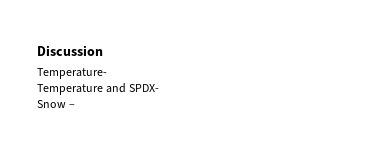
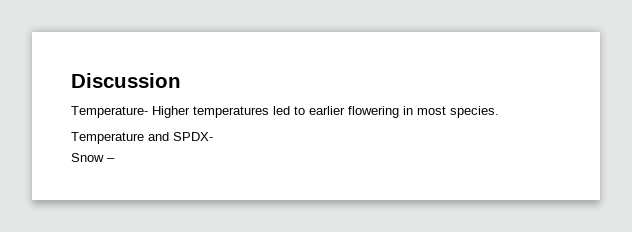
(107, 73) none -> [152,106,499,118] Higher temperatures led to earlier flowering in most species.

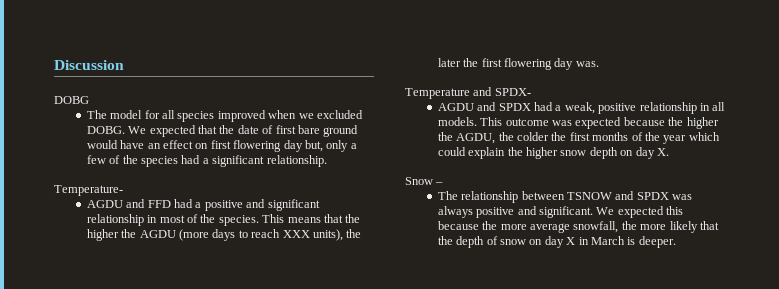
[71,106,499,118] [71,132,213,144] [71,153,115,162] Temperature- Higher temperatures led to earlier flowering in most species. // Temperature and SPDX- // Snow – -> [54,96,89,104] [86,110,363,122] [86,125,359,137] [86,140,357,152] [86,155,327,167] [54,185,123,196] [86,199,320,211] [86,214,361,226] [86,229,362,241] [437,58,599,70] [405,87,531,99] [437,102,726,114] [437,117,719,129] [437,132,720,144] [437,147,669,159] [405,177,444,185] [437,191,693,203] [437,206,684,218] [437,221,719,233] [437,236,676,248] DOBG // The model for all species improved when we excluded DOBG. We expected that the date of first bare ground would have an effect on first flowering day but, only a few of the species had a significant relationship. // Temperature- // AGDU and FFD had a positive and significant relationship in most of the species. This means that the higher the AGDU (more days to reach XXX units), the later the first flowering day was. // Temperature and SPDX- // AGDU and SPDX had a weak, positive relationship in all models. This outcome was expected because the higher the AGDU, the colder the first months of the year which could explain the higher snow depth on day X. // Snow – // The relationship between TSNOW and SPDX was always positive and significant. We expected this because the more average snowfall, the more likely that the depth of snow on day X in March is deeper.

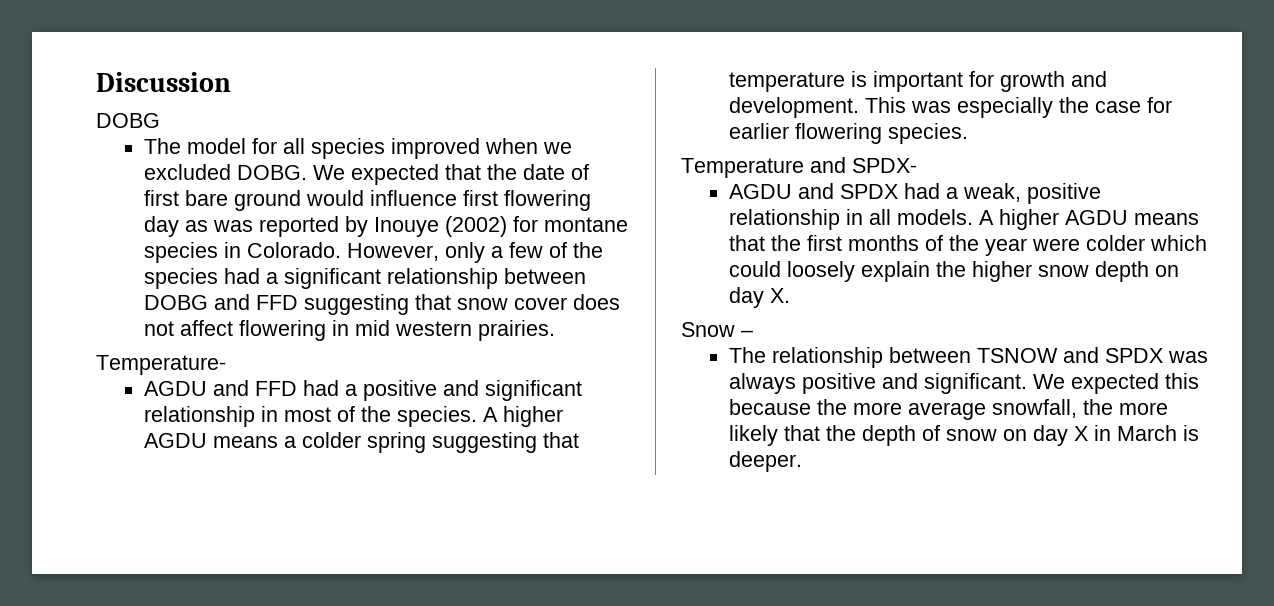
[120,140,323,152] have an effect on first flowering day but, -> [369,190,591,211] [143,216,628,237] [143,242,439,263] influence first flowering day as was reported by Inouye (2002) for montane species in Colorado. However,
[266,155,327,167] relationship. -> [386,268,586,289] [143,294,620,315] [143,320,555,341] relationship between DOBG and FFD suggesting that snow cover does not affect flowering in mid western prairies.
[262,214,361,223] [86,229,362,241] [437,58,599,70] This means that the higher the AGDU (more days to reach XXX units), the later the first flowering day was. -> [482,406,563,427] [143,432,579,453] [728,71,1107,92] [728,97,1172,118] [728,123,968,144] A higher AGDU means a colder spring suggesting that temperature is important for growth and development. This was especially the case for earlier flowering species.
[480,117,719,129] [437,132,550,144] This outcome was expected because the higher the AGDU, the colder -> [978,209,1199,230] [728,235,765,251] A higher AGDU means that
(687, 139) none -> [1031,235,1145,251] were colder
(466, 151) none -> [786,261,855,282] loosely

